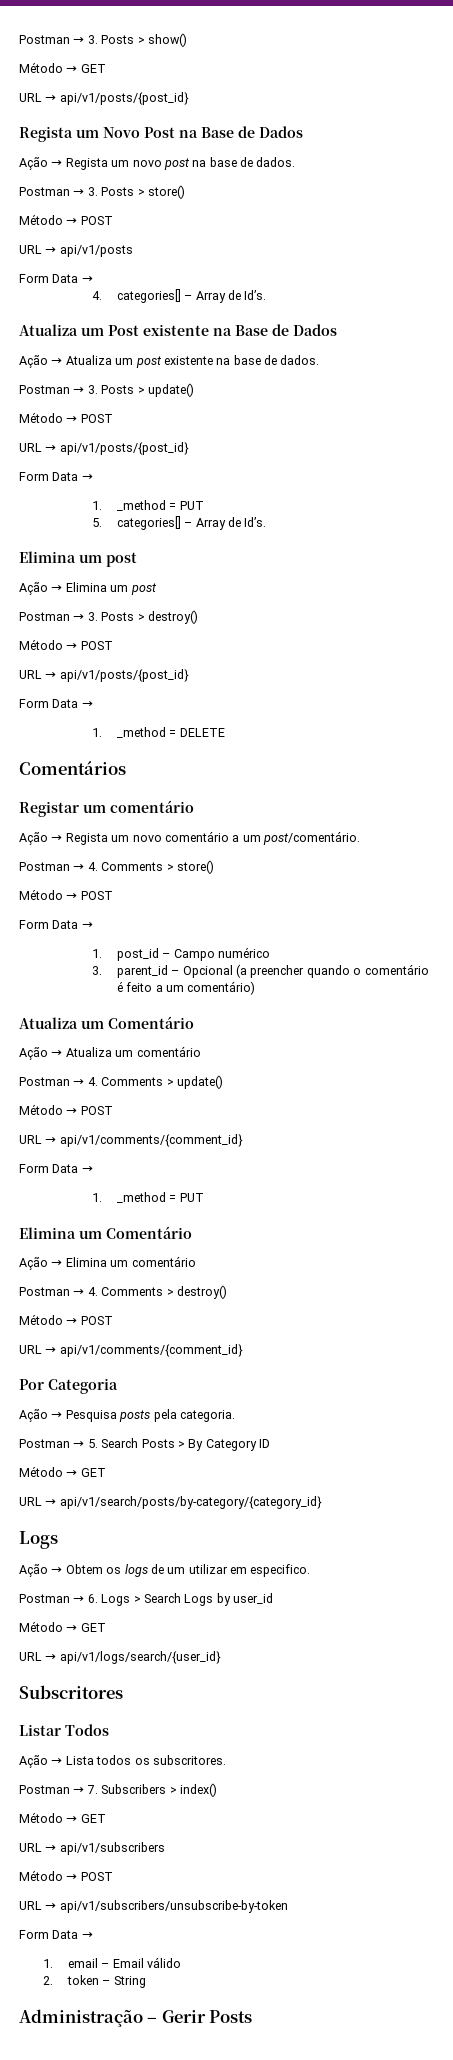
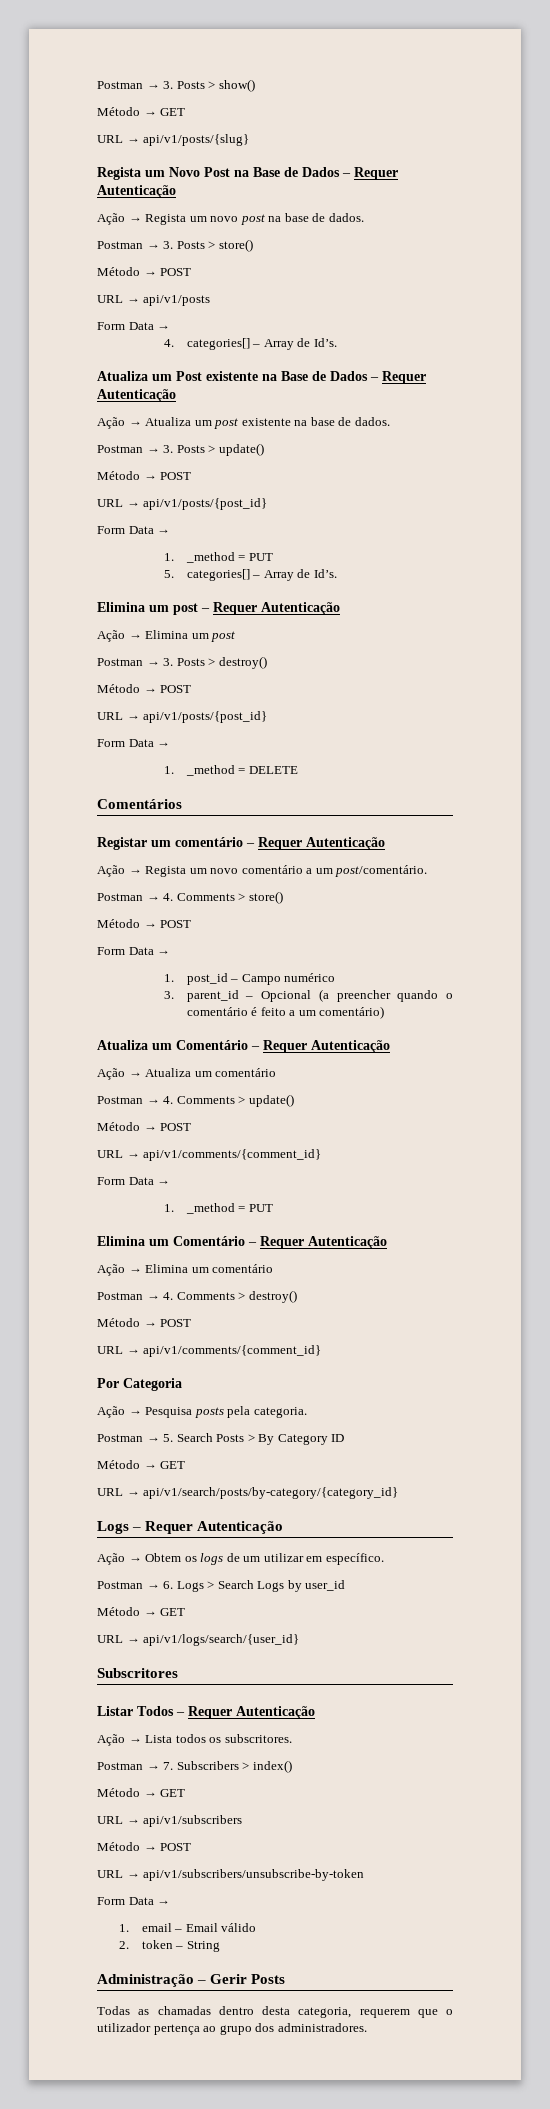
[59,92,189,105] api/v1/posts/{post_id} -> [143,134,250,146] api/v1/posts/{slug}
(303, 132) none -> [342,167,398,180] [97,185,176,198] – Requer Autenticação
(337, 330) none -> [370,371,426,384] [97,389,176,402] – Requer Autenticação
(137, 559) none -> [201,602,340,615] – Requer Autenticação
(194, 806) none -> [246,837,385,850] – Requer Autenticação
(194, 1022) none -> [251,1040,390,1053] – Requer Autenticação
(192, 1232) none -> [248,1236,387,1249] – Requer Autenticação
(58, 1540) none -> [132,1521,284,1534] – Requer Autenticação
[250,1564,311,1577] especifico. -> [325,1553,384,1565] específico.
(109, 1730) none -> [176,1706,315,1719] – Requer Autenticação
(253, 2016) none -> [97,2006,453,2018] [97,2023,367,2035] // Todas as chamadas dentro desta categoria, requerem que o utilizador pertença ao grupo dos administradores.

